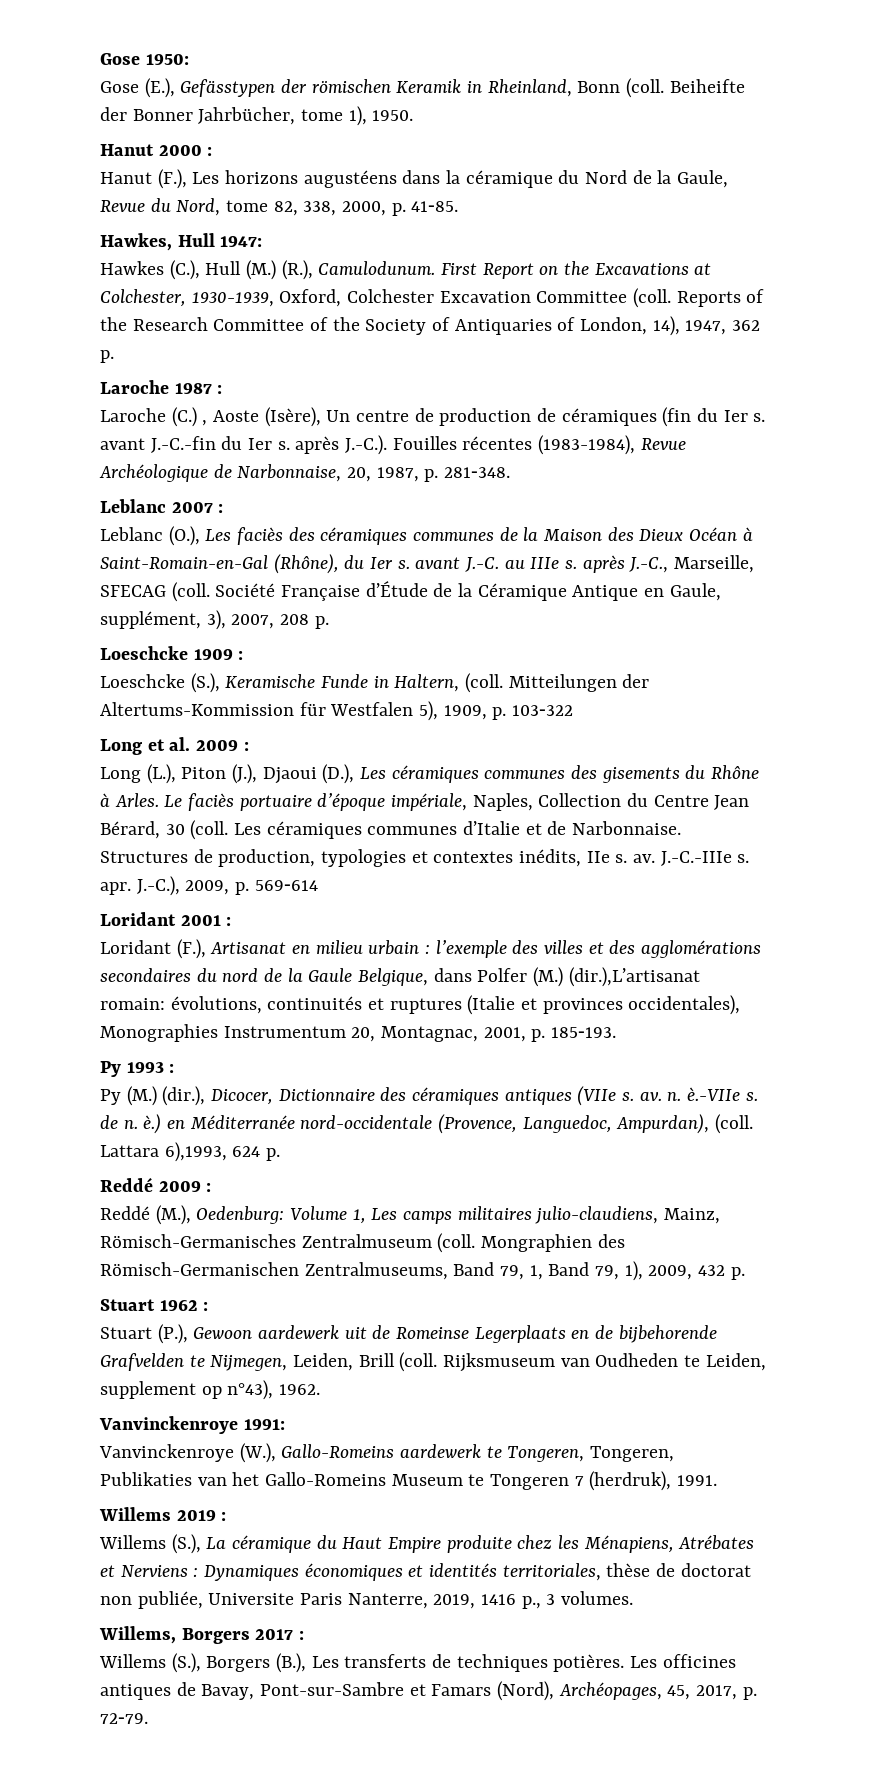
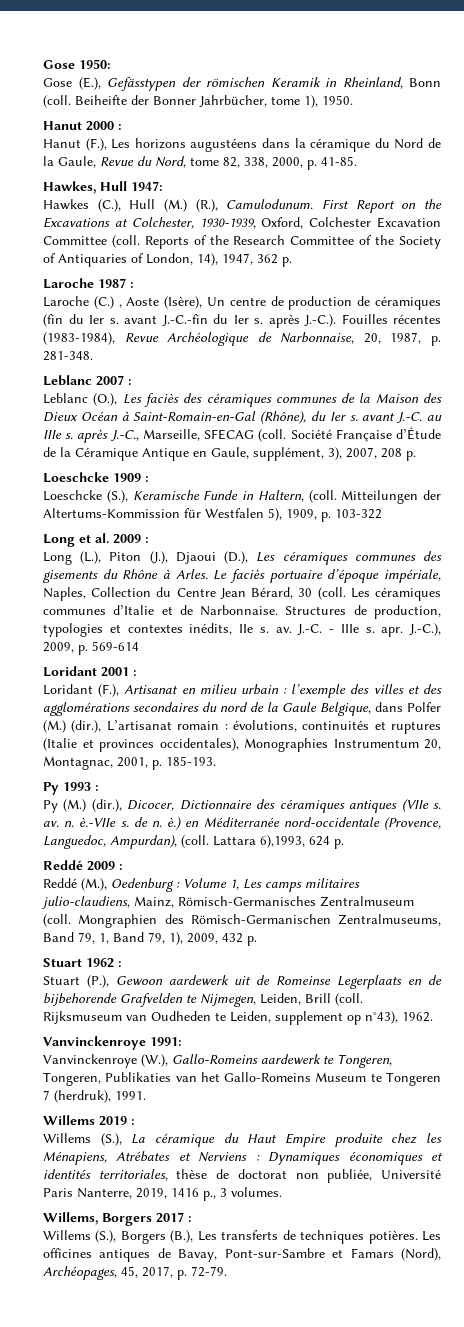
[660,851,732,866] J.-C.-IIIe -> [297,624,359,635] J.-C. - IIIe
[568,967,700,987] [100,998,165,1010] (dir.),L’artisanat romain: -> [71,720,228,733] (dir.), L’artisanat romain :
[196,1206,285,1224] Oedenburg: -> [111,878,180,892] Oedenburg :
[208,1593,295,1605] Universite -> [381,1169,442,1179] Université

